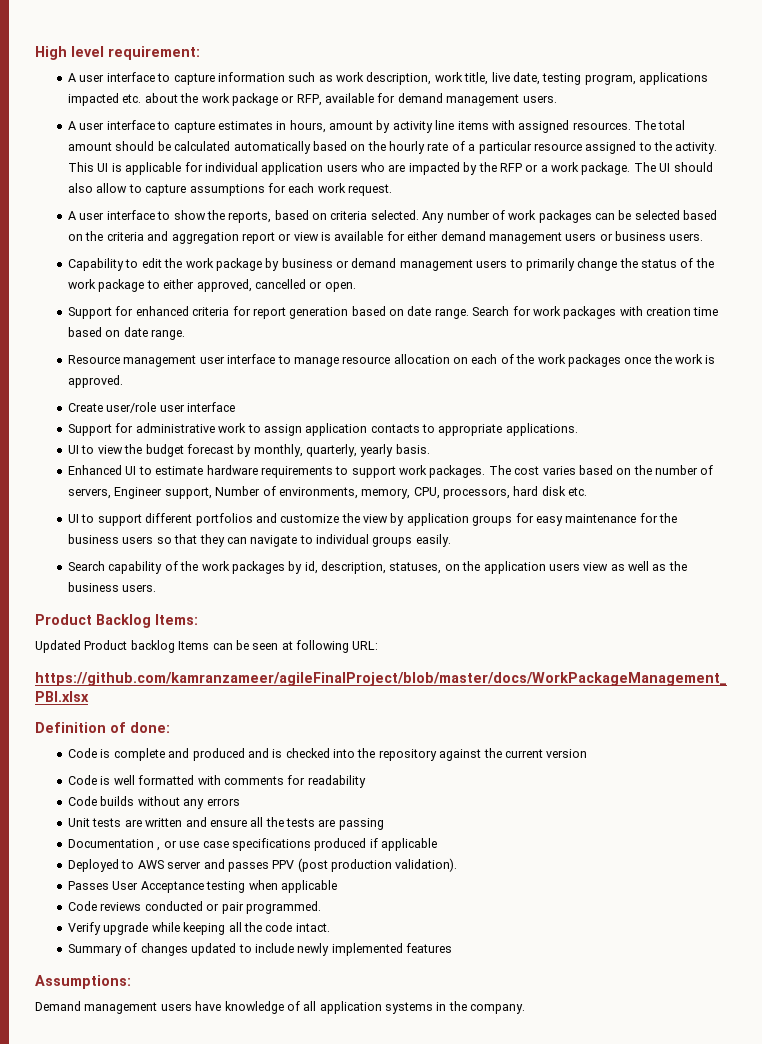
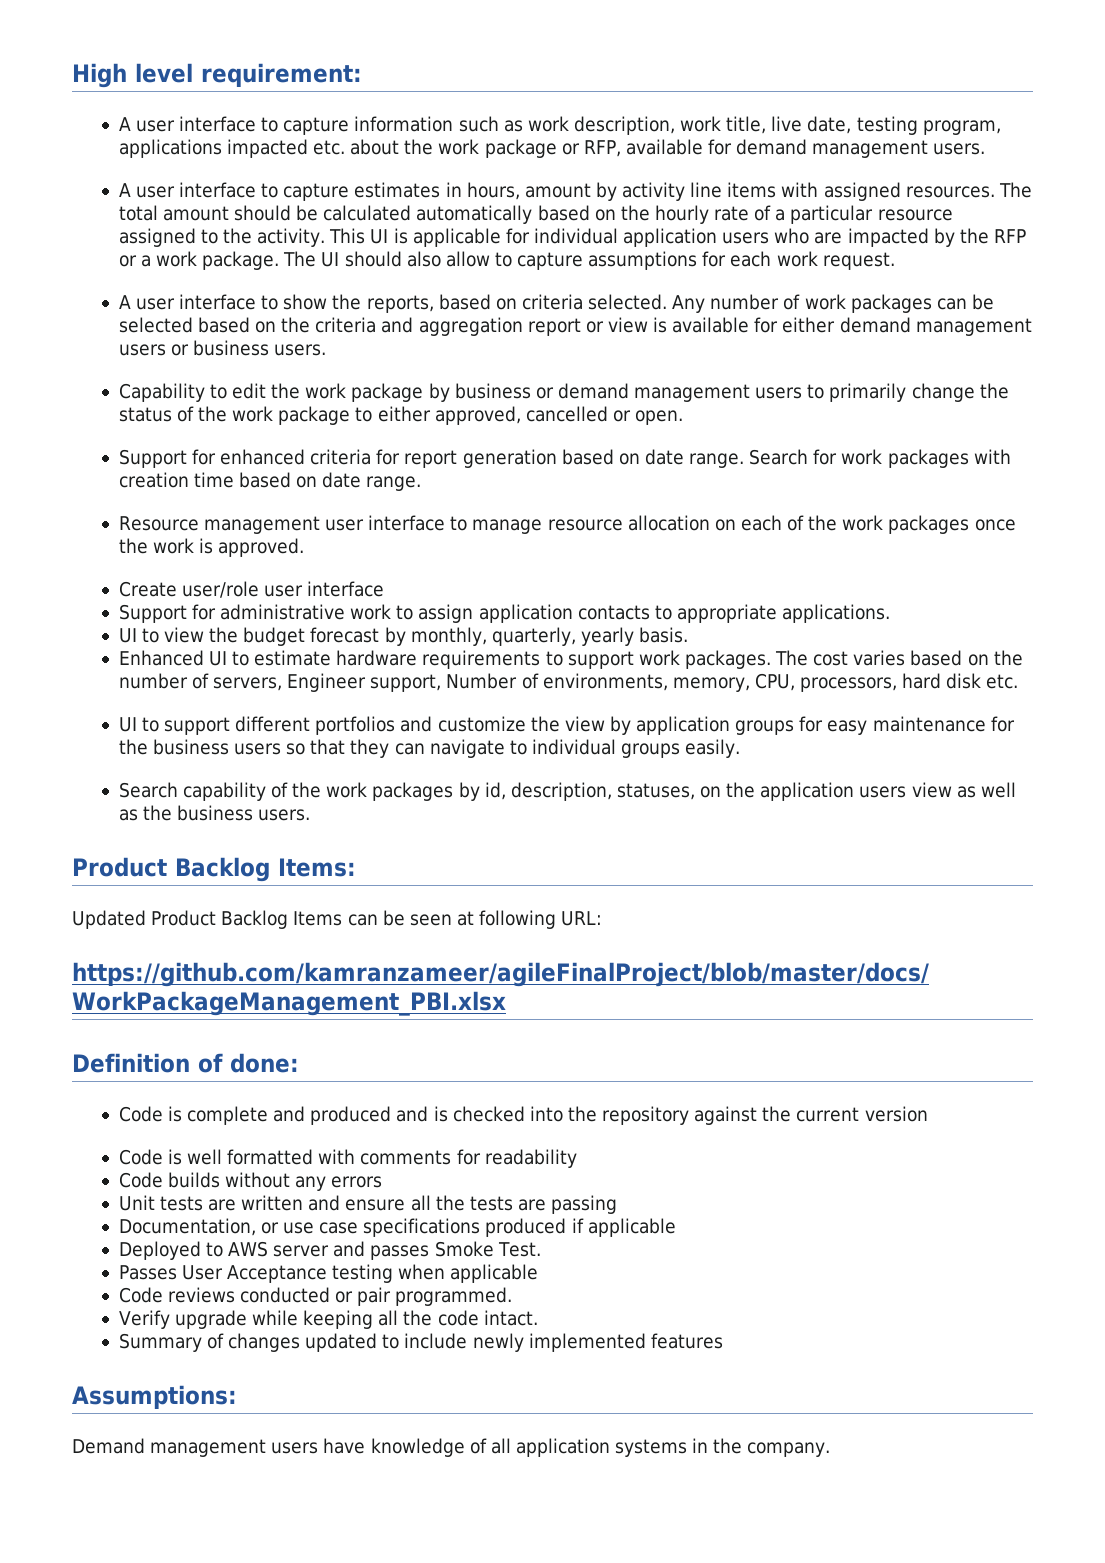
[130,640,175,653] backlog -> [221,910,289,929] Backlog
[68,839,161,851] Documentation , -> [118,1218,256,1236] Documentation,
[272,858,458,872] PPV (post production validation). -> [434,1241,541,1257] Smoke Test.

